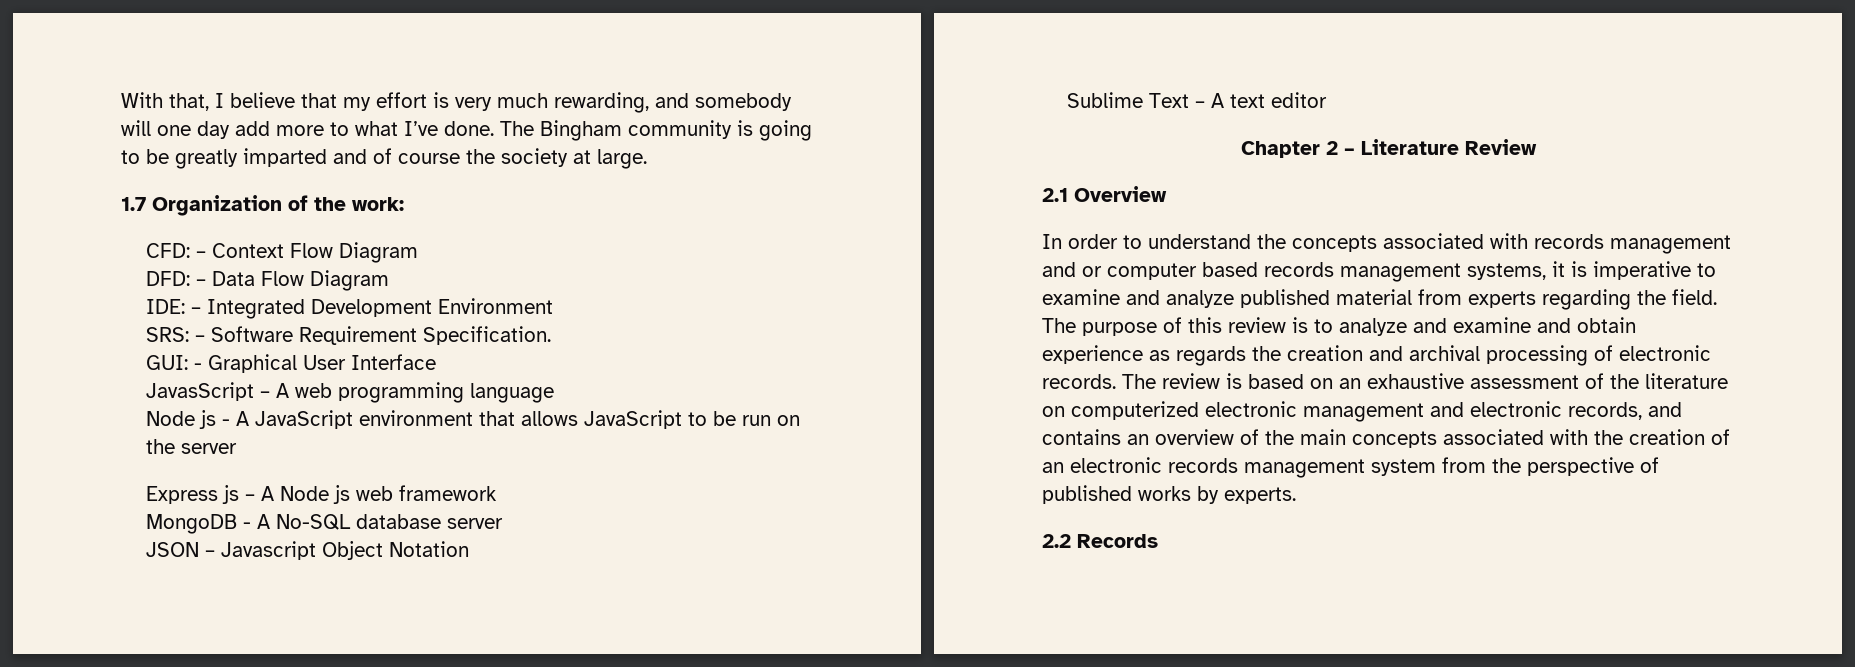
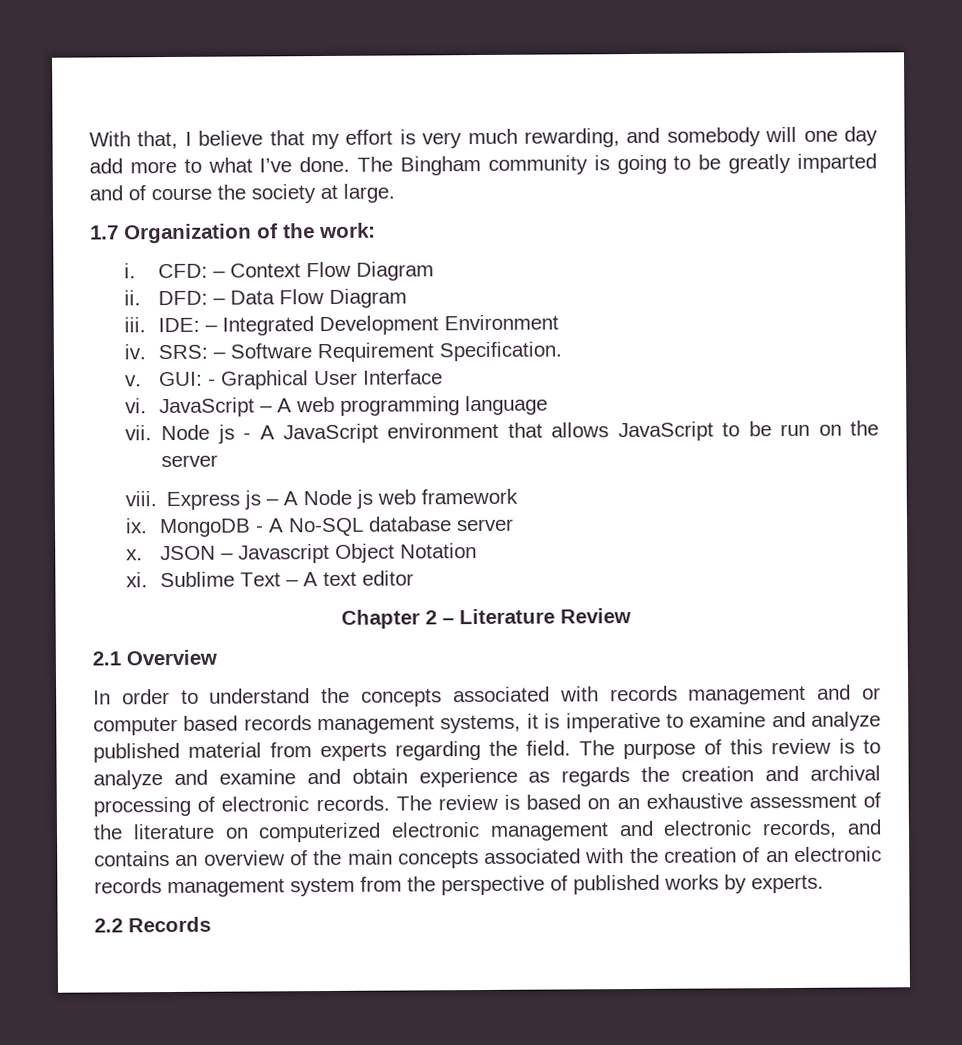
(404, 204) none -> [124,263,137,279] i.
(419, 252) none -> [124,290,142,306] ii.
(390, 280) none -> [124,317,147,333] iii.
(554, 306) none -> [124,344,147,360] iv.
(552, 335) none -> [125,375,143,387] v.
[146,382,255,401] JavasScript -> [125,397,256,418] vi. JavaScript
(555, 393) none -> [125,425,153,441] vii.
(238, 448) none -> [125,491,158,507] viii.
(498, 493) none -> [125,518,149,534] ix.
(504, 523) none -> [126,549,144,561] x.
(470, 549) none -> [126,572,149,588] xi.

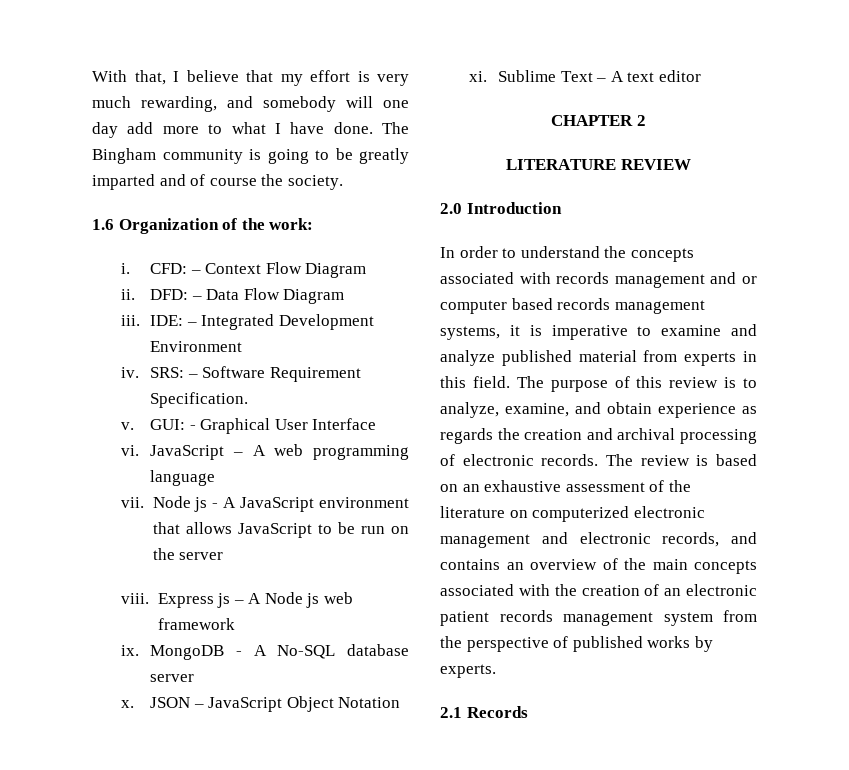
[259,158,293,173] I’ve -> [274,122,325,134] I have
[251,183,395,204] [90,225,119,240] society at large. // 1.7 -> [287,175,343,190] [92,219,114,230] society. // 1.6
[238,543,331,564] Javascript -> [208,697,283,712] JavaScript
[341,609,420,629] Chapter -> [551,115,634,126] CHAPTER
[442,608,631,625] [92,649,217,666] – Literature Review // 2.1 Overview -> [506,159,691,170] [440,202,562,214] // LITERATURE REVIEW // 2.0 Introduction
[395,740,518,761] regarding the -> [743,351,757,362] [440,376,466,388] in this
[93,769,296,790] analyze and examine -> [440,402,569,418] analyze, examine,
(882, 854) none -> [440,611,489,626] patient
[94,918,123,933] 2.2 -> [440,707,462,718] 2.1

